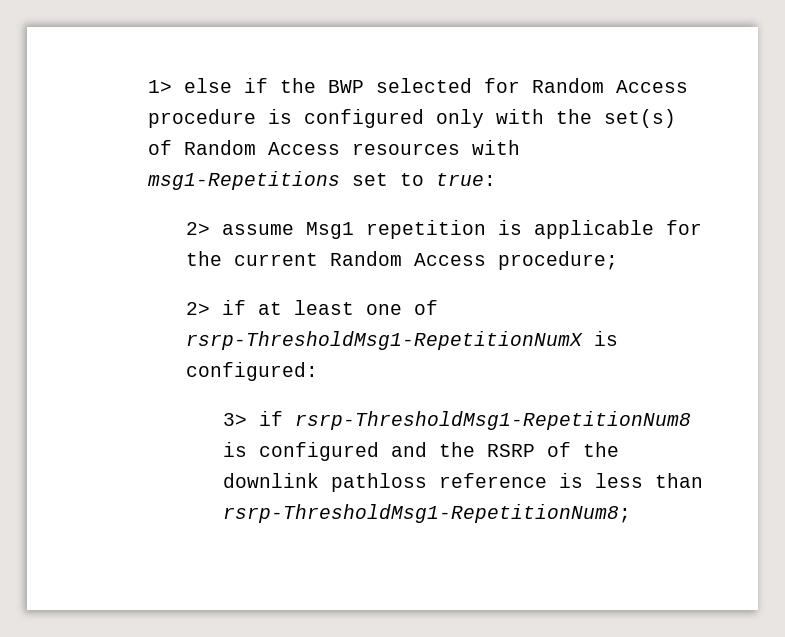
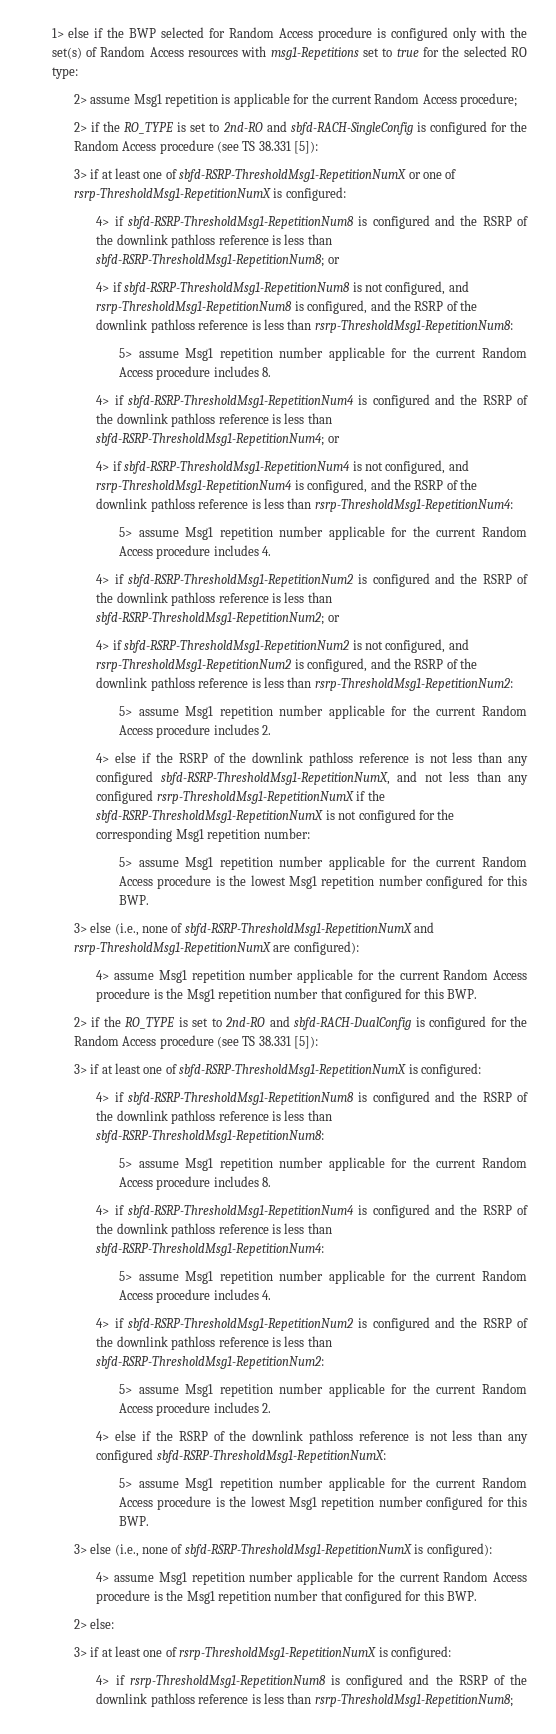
[436,173,497,186] true: -> [396,46,527,57] [51,67,78,79] true for the selected RO type:
(246, 307) none -> [103,121,527,135] [73,140,319,154] [73,168,457,182] [73,187,346,201] [96,215,528,229] [96,234,332,248] [96,254,340,267] [96,281,469,295] [96,300,478,314] [96,319,513,333] [118,347,527,361] [118,366,272,380] [96,394,528,408] [96,413,332,427] [96,433,340,446] [96,460,469,474] [96,479,478,493] [96,498,513,512] [118,526,527,540] [118,545,272,559] [96,573,528,587] [96,592,332,606] [96,612,340,625] [96,639,469,653] [96,658,478,672] [96,677,513,691] [118,705,527,719] [118,724,272,738] [96,752,528,766] [96,771,529,785] [96,790,385,804] [96,809,455,823] [96,828,310,842] [118,856,527,870] [118,875,527,889] [118,895,149,905] [73,922,435,936] [73,941,359,955] [96,969,528,983] [96,988,478,1002] [73,1016,527,1030] [73,1035,319,1049] [73,1063,481,1077] [96,1091,528,1105] [96,1110,332,1124] [96,1130,325,1143] [118,1157,527,1171] [118,1176,272,1190] [96,1204,528,1218] [96,1223,332,1237] [96,1243,325,1256] [118,1270,527,1284] [118,1289,272,1303] [96,1317,528,1331] [96,1336,332,1350] [96,1356,325,1369] [118,1383,527,1397] [118,1402,272,1416] [96,1430,528,1444] [96,1449,386,1463] [118,1477,527,1491] [118,1496,527,1510] [118,1516,149,1526] [73,1543,492,1557] [96,1571,528,1585] [96,1590,478,1604] [73,1618,115,1629] [73,1647,100,1657] the RO_TYPE is set to 2nd-RO and sbfd-RACH-SingleConfig is configured for the Random Access procedure (see TS 38.331 [5]): // 3> if at least one of sbfd-RSRP-ThresholdMsg1-RepetitionNumX or one of rsrp-ThresholdMsg1-RepetitionNumX is configured: // 4> if sbfd-RSRP-ThresholdMsg1-RepetitionNum8 is configured and the RSRP of the downlink pathloss reference is less than sbfd-RSRP-ThresholdMsg1-RepetitionNum8; or // 4> if sbfd-RSRP-ThresholdMsg1-RepetitionNum8 is not configured, and rsrp-ThresholdMsg1-RepetitionNum8 is configured, and the RSRP of the downlink pathloss reference is less than rsrp-ThresholdMsg1-RepetitionNum8: // 5> assume Msg1 repetition number applicable for the current Random Access procedure includes 8. // 4> if sbfd-RSRP-ThresholdMsg1-RepetitionNum4 is configured and the RSRP of the downlink pathloss reference is less than sbfd-RSRP-ThresholdMsg1-RepetitionNum4; or // 4> if sbfd-RSRP-ThresholdMsg1-RepetitionNum4 is not configured, and rsrp-ThresholdMsg1-RepetitionNum4 is configured, and the RSRP of the downlink pathloss reference is less than rsrp-ThresholdMsg1-RepetitionNum4: // 5> assume Msg1 repetition number applicable for the current Random Access procedure includes 4. // 4> if sbfd-RSRP-ThresholdMsg1-RepetitionNum2 is configured and the RSRP of the downlink pathloss reference is less than sbfd-RSRP-ThresholdMsg1-RepetitionNum2; or // 4> if sbfd-RSRP-ThresholdMsg1-RepetitionNum2 is not configured, and rsrp-ThresholdMsg1-RepetitionNum2 is configured, and the RSRP of the downlink pathloss reference is less than rsrp-ThresholdMsg1-RepetitionNum2: // 5> assume Msg1 repetition number applicable for the current Random Access procedure includes 2. // 4> else if the RSRP of the downlink pathloss reference is not less than any configured sbfd-RSRP-ThresholdMsg1-RepetitionNumX, and not less than any configured rsrp-ThresholdMsg1-RepetitionNumX if the sbfd-RSRP-ThresholdMsg1-RepetitionNumX is not configured for the corresponding Msg1 repetition number: // 5> assume Msg1 repetition number applicable for the current Random Access procedure is the lowest Msg1 repetition number configured for this BWP. // 3> else (i.e., none of sbfd-RSRP-ThresholdMsg1-RepetitionNumX and rsrp-ThresholdMsg1-RepetitionNumX are configured): // 4> assume Msg1 repetition number applicable for the current Random Access procedure is the Msg1 repetition number that configured for this BWP. // 2> if the RO_TYPE is set to 2nd-RO and sbfd-RACH-DualConfig is configured for the Random Access procedure (see TS 38.331 [5]): // 3> if at least one of sbfd-RSRP-ThresholdMsg1-RepetitionNumX is configured: // 4> if sbfd-RSRP-ThresholdMsg1-RepetitionNum8 is configured and the RSRP of the downlink pathloss reference is less than sbfd-RSRP-ThresholdMsg1-RepetitionNum8: // 5> assume Msg1 repetition number applicable for the current Random Access procedure includes 8. // 4> if sbfd-RSRP-ThresholdMsg1-RepetitionNum4 is configured and the RSRP of the downlink pathloss reference is less than sbfd-RSRP-ThresholdMsg1-RepetitionNum4: // 5> assume Msg1 repetition number applicable for the current Random Access procedure includes 4. // 4> if sbfd-RSRP-ThresholdMsg1-RepetitionNum2 is configured and the RSRP of the downlink pathloss reference is less than sbfd-RSRP-ThresholdMsg1-RepetitionNum2: // 5> assume Msg1 repetition number applicable for the current Random Access procedure includes 2. // 4> else if the RSRP of the downlink pathloss reference is not less than any configured sbfd-RSRP-ThresholdMsg1-RepetitionNumX: // 5> assume Msg1 repetition number applicable for the current Random Access procedure is the lowest Msg1 repetition number configured for this BWP. // 3> else (i.e., none of sbfd-RSRP-ThresholdMsg1-RepetitionNumX is configured): // 4> assume Msg1 repetition number applicable for the current Random Access procedure is the Msg1 repetition number that configured for this BWP. // 2> else: // 3> if
[223,413,248,426] 3> -> [96,1675,110,1685] 4>

